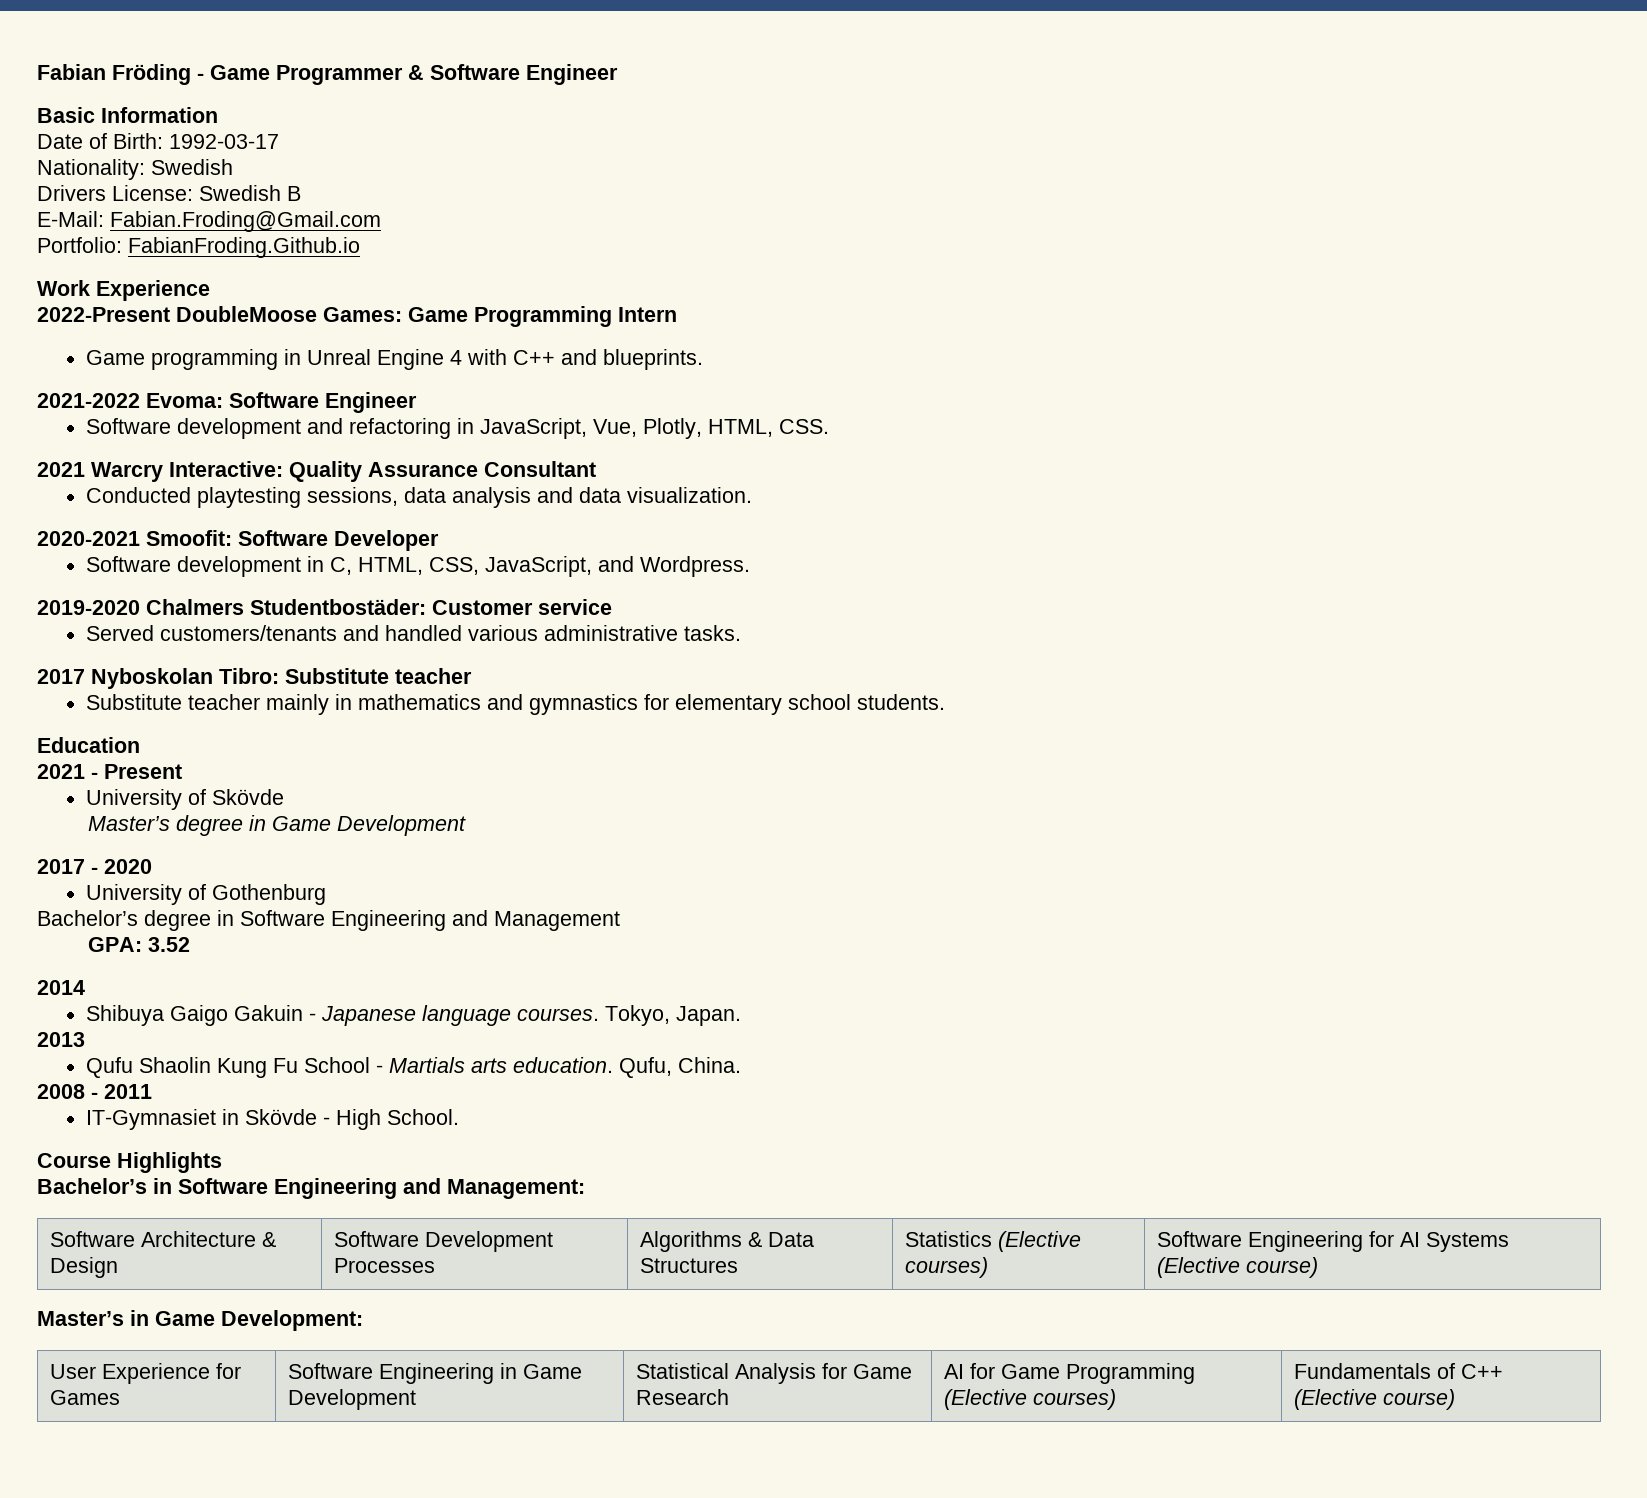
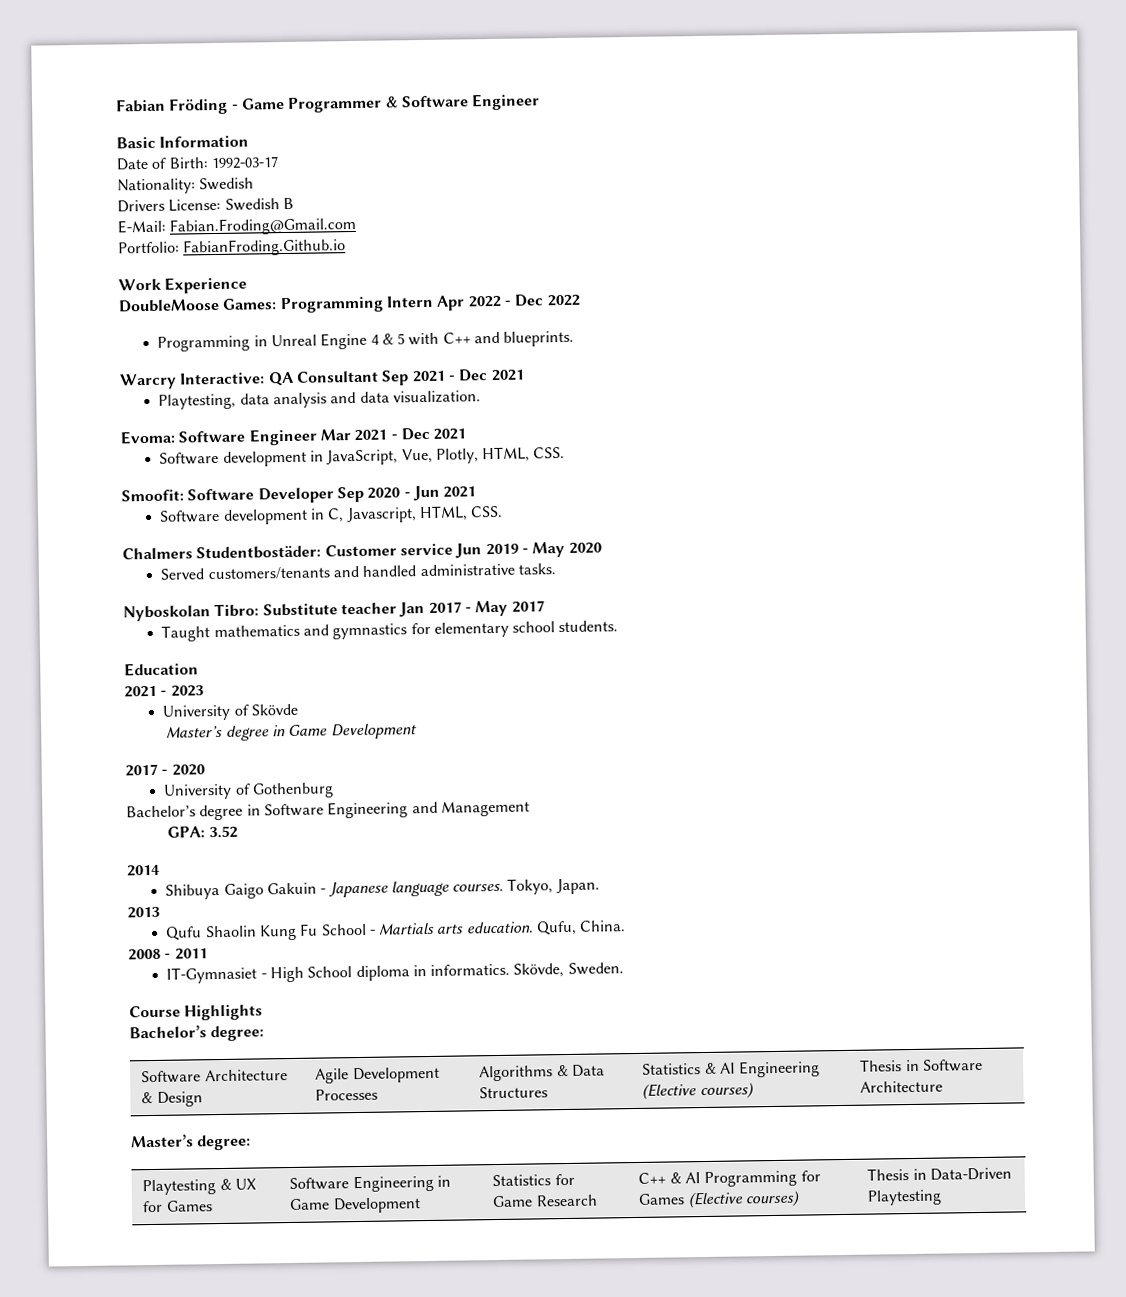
[37,307,170,322] 2022-Present -> (248, 285) none
[408,307,468,322] Game -> (278, 304) none
[86,349,279,370] // Game programming -> [436,294,581,311] [157,335,251,352] Apr 2022 - Dec 2022 // Programming
(463, 357) none -> [381,333,406,345] & 5
[37,392,417,413] [86,418,452,439] 2021-2022 Evoma: Software Engineer // Software development and refactoring -> [119,369,525,390] [158,390,481,410] [120,427,467,446] [159,450,307,467] Warcry Interactive: QA Consultant Sep 2021 - Dec 2021 // Playtesting, data analysis and data visualization. // Evoma: Software Engineer Mar 2021 - Dec 2021 // Software development
[37,461,596,482] [86,487,753,508] [37,530,439,551] [86,556,751,577] [37,600,140,615] 2021 Warcry Interactive: Quality Assurance Consultant // Conducted playtesting sessions, data analysis and data visualization. // 2020-2021 Smoofit: Software Developer // Software development in C, HTML, CSS, JavaScript, and Wordpress. // 2019-2020 -> [121,485,477,504] [159,505,504,525] Smoofit: Software Developer Sep 2020 - Jun 2021 // Software development in C, Javascript, HTML, CSS. //
(612, 607) none -> [455,541,602,559] Jun 2019 - May 2020
[468,625,539,641] various -> (417, 571) none
[37,669,85,684] 2017 -> (556, 569) none
[86,694,353,715] // Substitute teacher mainly in -> [399,600,545,618] [161,625,211,642] Jan 2017 - May 2017 // Taught
[104,764,182,779] Present -> [170,685,204,697] 2023
[222,1109,460,1130] [37,1152,222,1173] [37,1178,585,1199] in Skövde - High School. // Course Highlights // Bachelor’s in Software Engineering and Management: -> [260,962,624,983] [129,1004,264,1021] [129,1025,265,1042] - High School diploma in informatics. Skövde, Sweden. // Course Highlights // Bachelor’s degree:
[334,1231,420,1247] Software -> [315,1068,350,1084] Agile
[998,1231,1082,1252] [905,1257,989,1278] [1157,1231,1510,1252] [1157,1257,1319,1278] [37,1310,363,1331] [50,1363,211,1384] (Elective courses) | Software Engineering for AI Systems (Elective course) // Master’s in Game Development: // User Experience -> [704,1060,821,1078] [642,1082,754,1100] [859,1058,984,1072] [860,1080,944,1093] [131,1134,252,1151] [142,1178,258,1196] & AI Engineering (Elective courses) | Thesis in Software Architecture // Master’s degree: // Playtesting & UX
[636,1363,817,1384] Statistical Analysis -> [492,1174,552,1187] Statistics
[944,1363,1196,1384] [944,1389,1117,1410] [1294,1363,1504,1379] [1294,1389,1456,1410] AI for Game Programming (Elective courses) | Fundamentals of C++ (Elective course) -> [638,1170,821,1188] [638,1190,801,1209] [867,1167,1013,1181] [867,1189,943,1206] C++ & AI Programming for Games (Elective courses) | Thesis in Data-Driven Playtesting

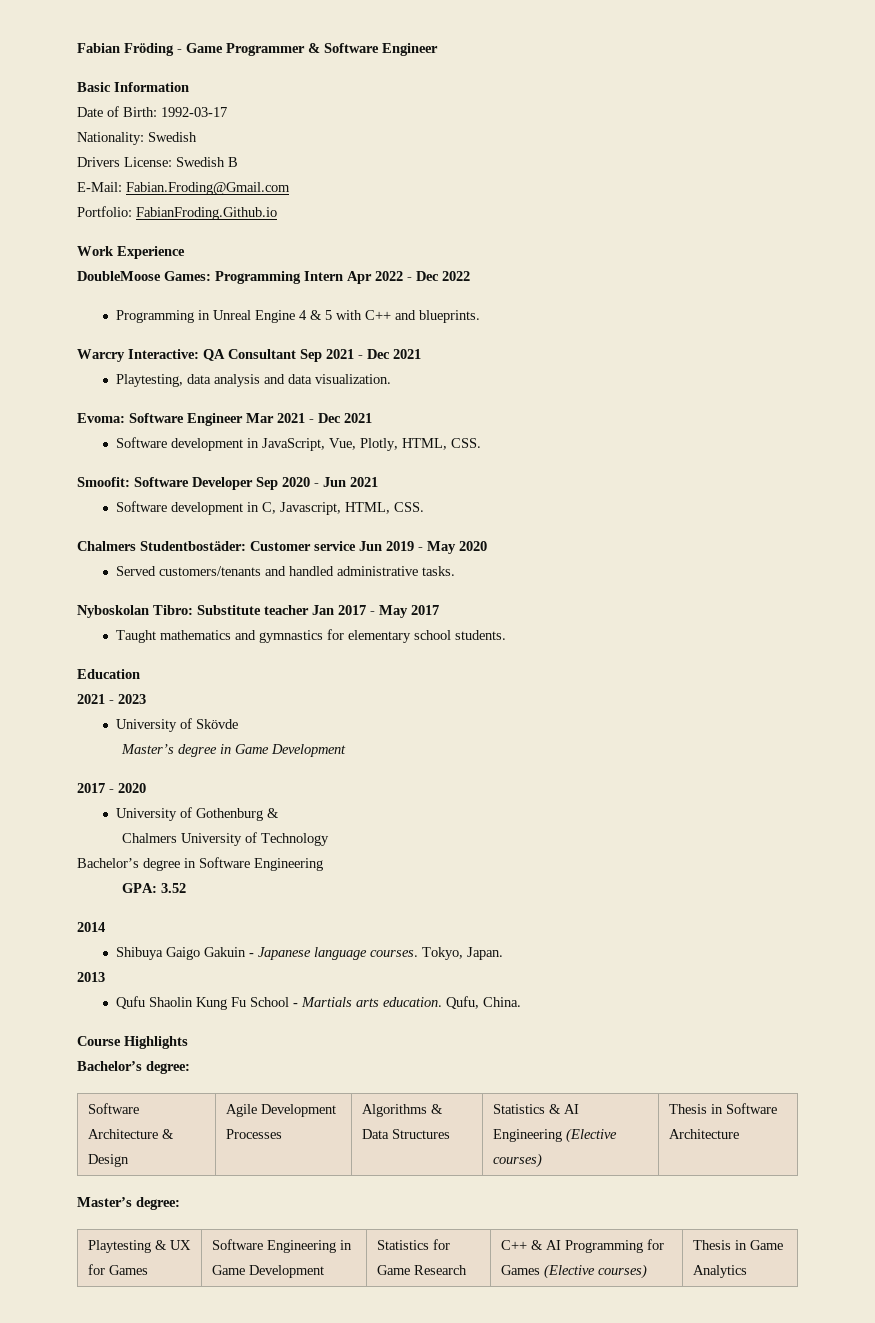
(334, 790) none -> [266,808,279,818] [122,832,330,846] & // Chalmers University of Technology
[411,800,530,817] and Management -> (323, 864) none
[128,948,208,961] [166,962,624,984] // 2008 - 2011 // IT-Gymnasiet - High School diploma in informatics. Skövde, Sweden. -> (521, 1002) none
[930,1167,1013,1181] [867,1189,943,1206] Data-Driven Playtesting -> [750,1240,784,1250] [693,1265,748,1278] Game Analytics

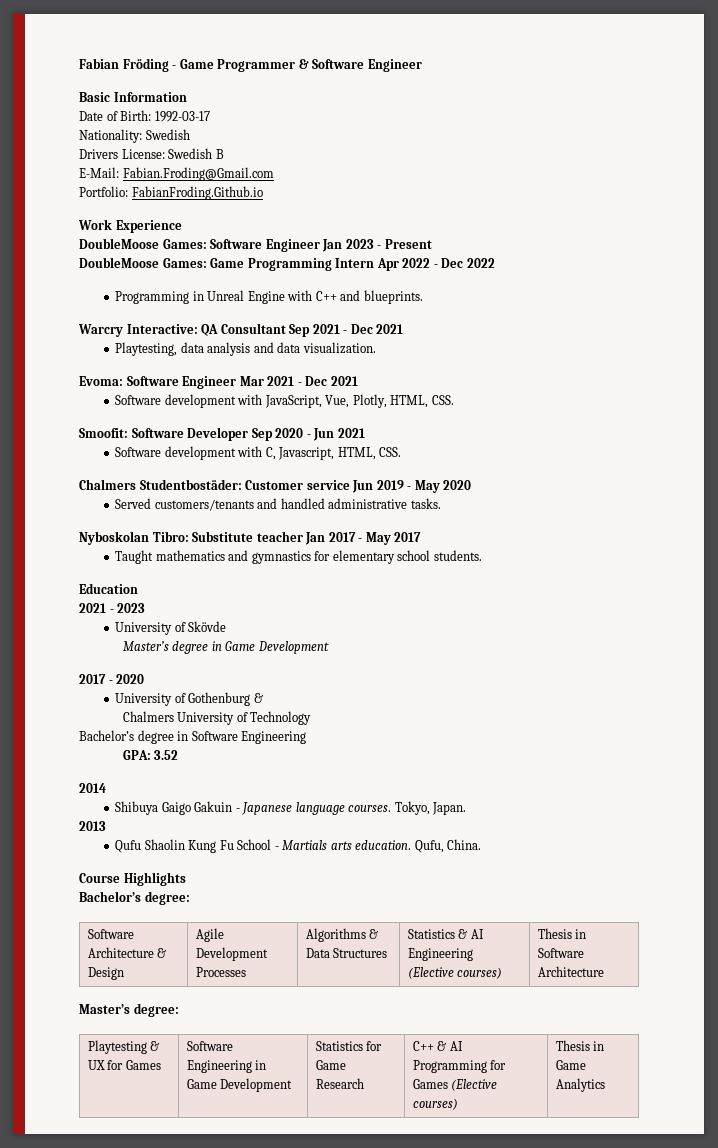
(211, 276) none -> [210,239,432,252] [79,257,245,268] Software Engineer Jan 2023 - Present // DoubleMoose Games: Game
[298,310,332,320] 4 & 5 -> (285, 297) none
[246,438,259,448] in -> [237,394,263,405] with
[246,502,259,512] in -> [237,446,263,457] with

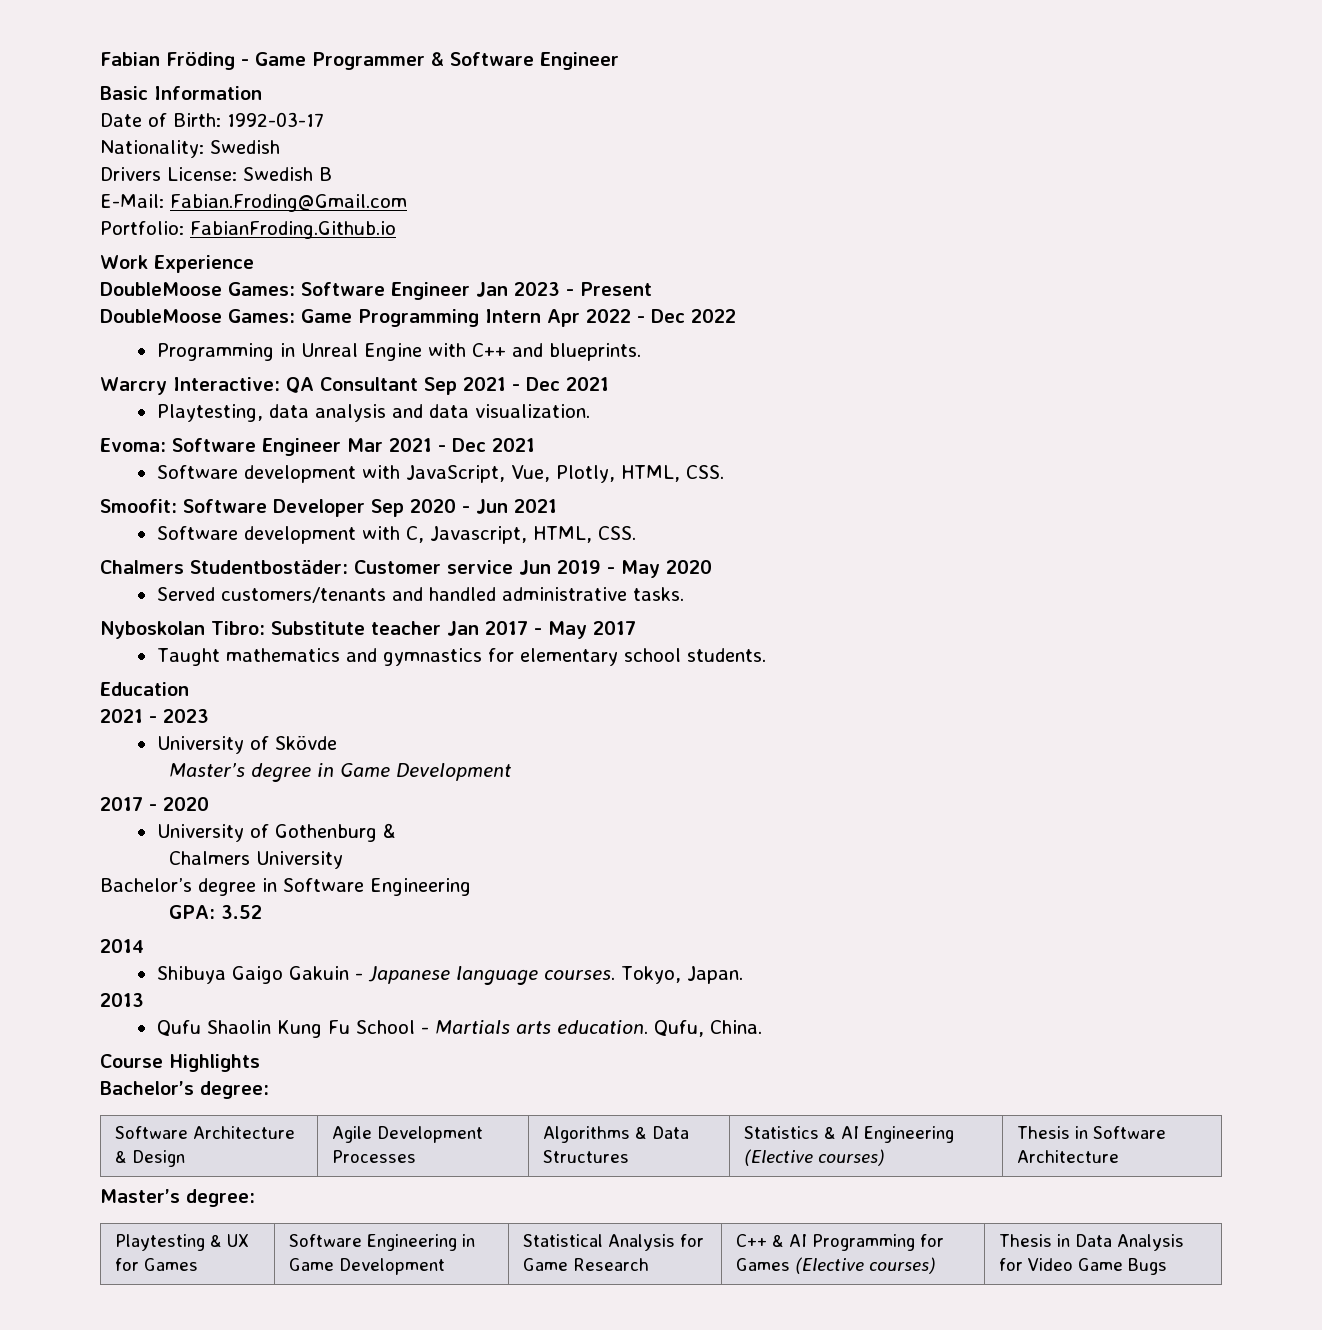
[236,711,312,725] of Technology -> (343, 860) none
[315,1041,363,1051] Statistics -> [522,1234,675,1251] Statistical Analysis
[555,1060,586,1070] [555,1078,605,1092] Game Analytics -> [1074,1234,1184,1251] [998,1258,1167,1275] Data Analysis for Video Game Bugs

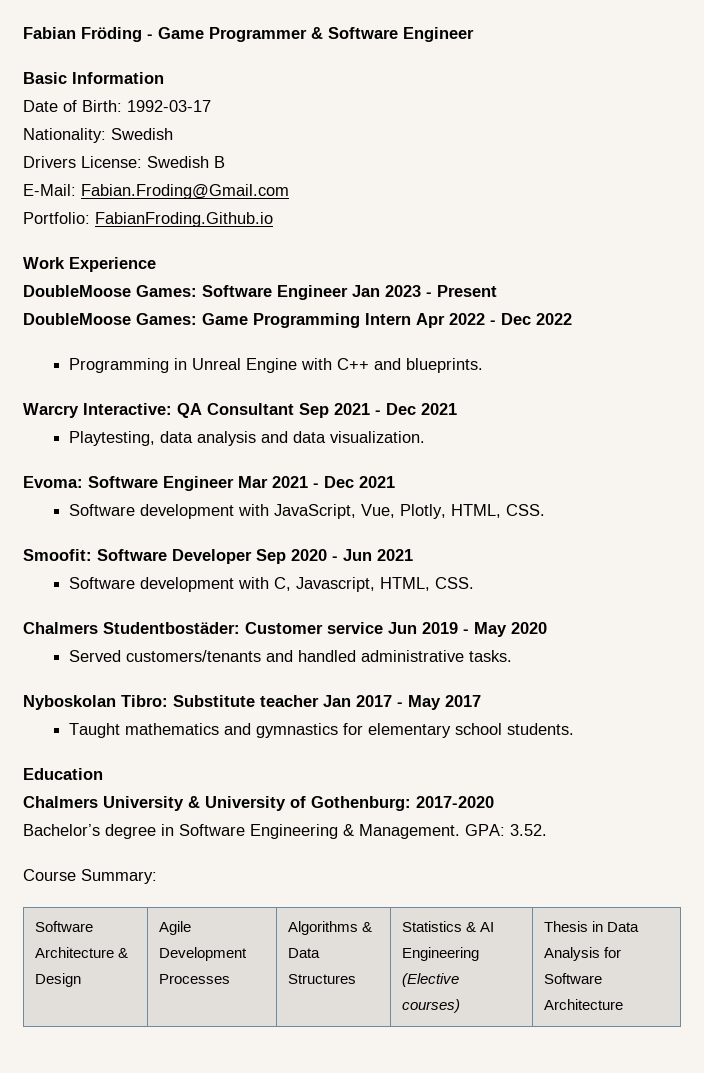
[100,709,209,723] [156,735,337,754] [168,763,512,782] [100,797,209,811] [156,823,396,842] [168,851,343,869] 2021 - 2023 // University of Skövde // Master’s degree in Game Development // 2017 - 2020 // University of Gothenburg & // Chalmers University -> [23,796,494,811] Chalmers University & University of Gothenburg: 2017-2020
[168,905,262,919] [100,939,144,953] [156,966,743,985] [100,993,144,1007] [156,1020,762,1038] [100,1054,260,1072] [100,1081,269,1099] // GPA: 3.52 // 2014 // Shibuya Gaigo Gakuin - Japanese language courses. Tokyo, Japan. // 2013 // Qufu Shaolin Kung Fu School - Martials arts education. Qufu, China. // Course Highlights // Bachelor’s degree: -> [343,824,547,839] [23,869,157,884] & Management. GPA: 3.52. // Course Summary:
[1016,1126,1166,1139] [1016,1150,1119,1163] [100,1189,255,1207] [114,1234,249,1251] [114,1258,198,1271] [288,1234,475,1251] [288,1258,445,1275] [522,1234,704,1251] [522,1258,649,1271] [735,1234,944,1251] [735,1257,936,1274] | Thesis in Software Architecture // Master’s degree: // Playtesting & UX for Games | Software Engineering in Game Development | Statistical Analysis for Game Research | C++ & AI Programming for Games (Elective courses) -> (461, 1006) none
[1027,1258,1167,1275] Video Game Bugs -> [544,973,603,984] [544,999,624,1010] Software Architecture

